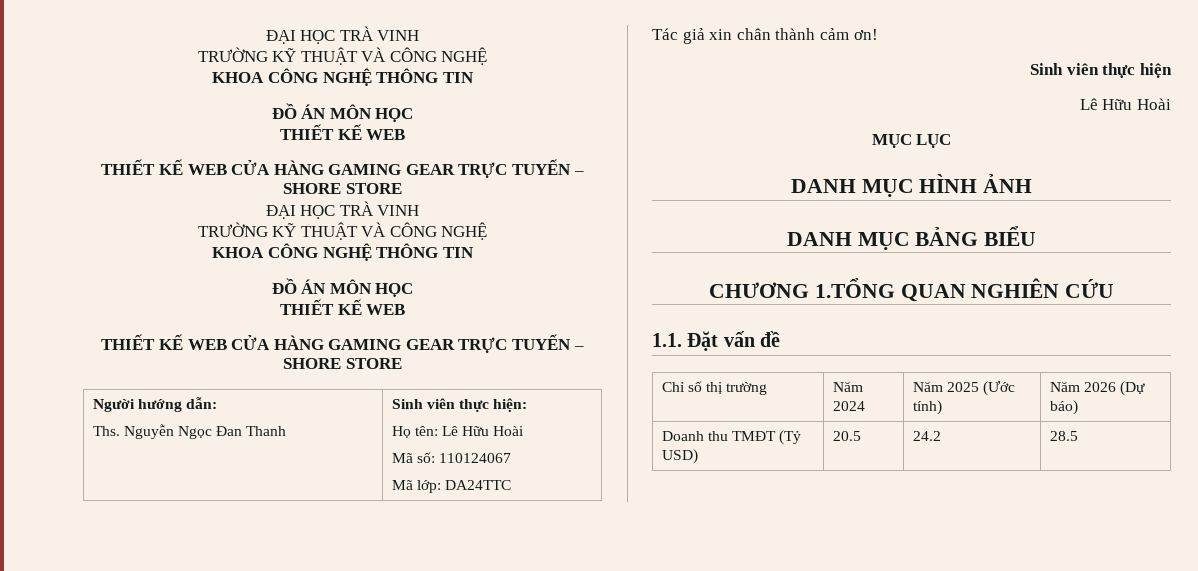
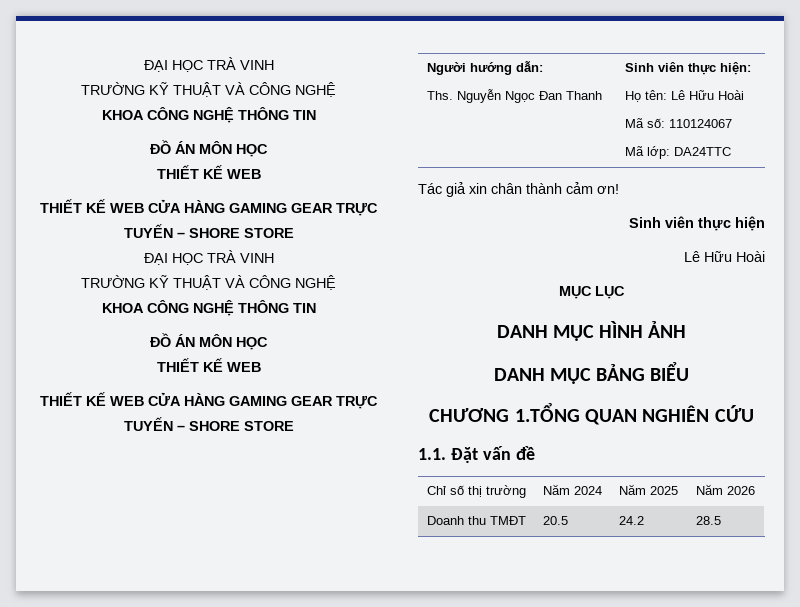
[983,381,1016,396] [912,400,942,415] (Ước tính) -> (678, 490) none
[1120,381,1146,396] [1049,400,1078,415] (Dự báo) -> (755, 490) none
[779,430,802,445] [661,449,698,464] (Tỷ USD) -> (526, 520) none

